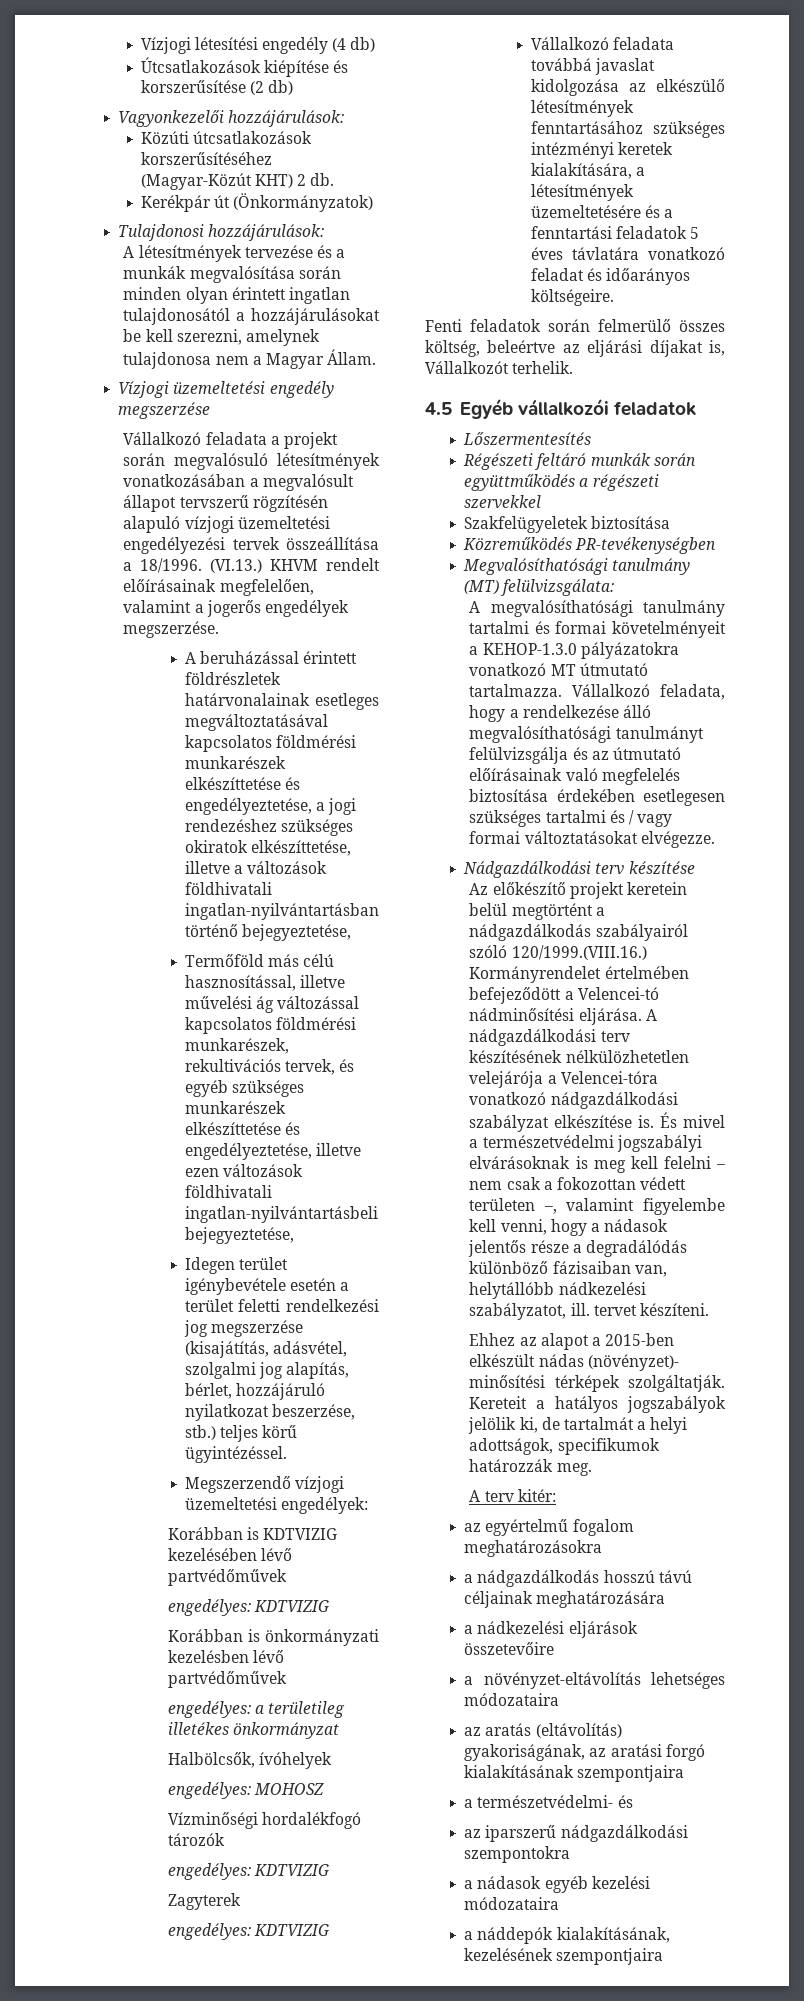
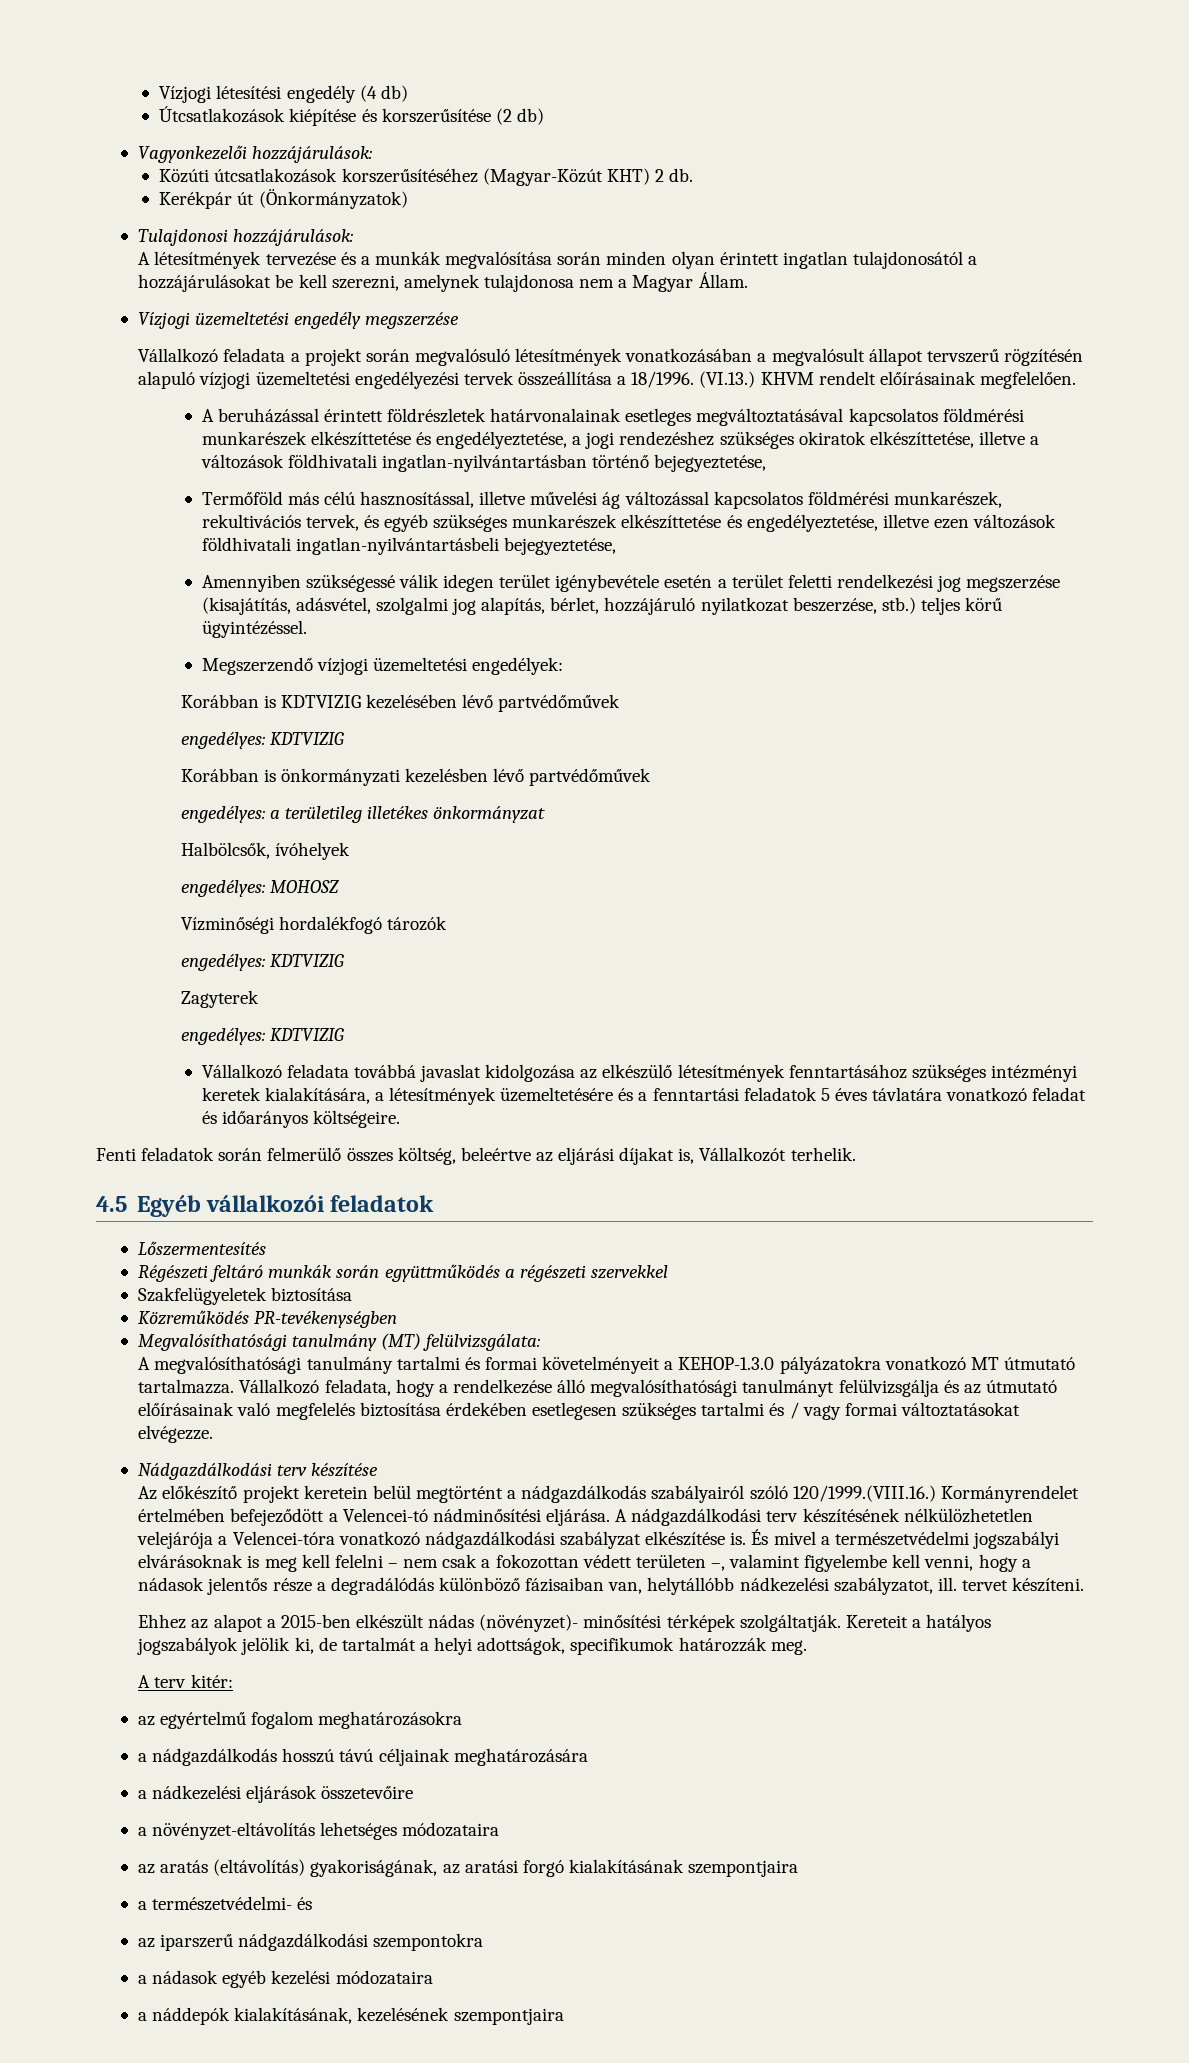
[219,579,314,596] [123,600,350,617] [123,621,220,638] megfelelően, valamint a jogerős engedélyek megszerzése. -> [979,371,1076,389] megfelelően.
[184,1257,235,1274] Idegen -> [201,574,495,592] Amennyiben szükségessé válik idegen

